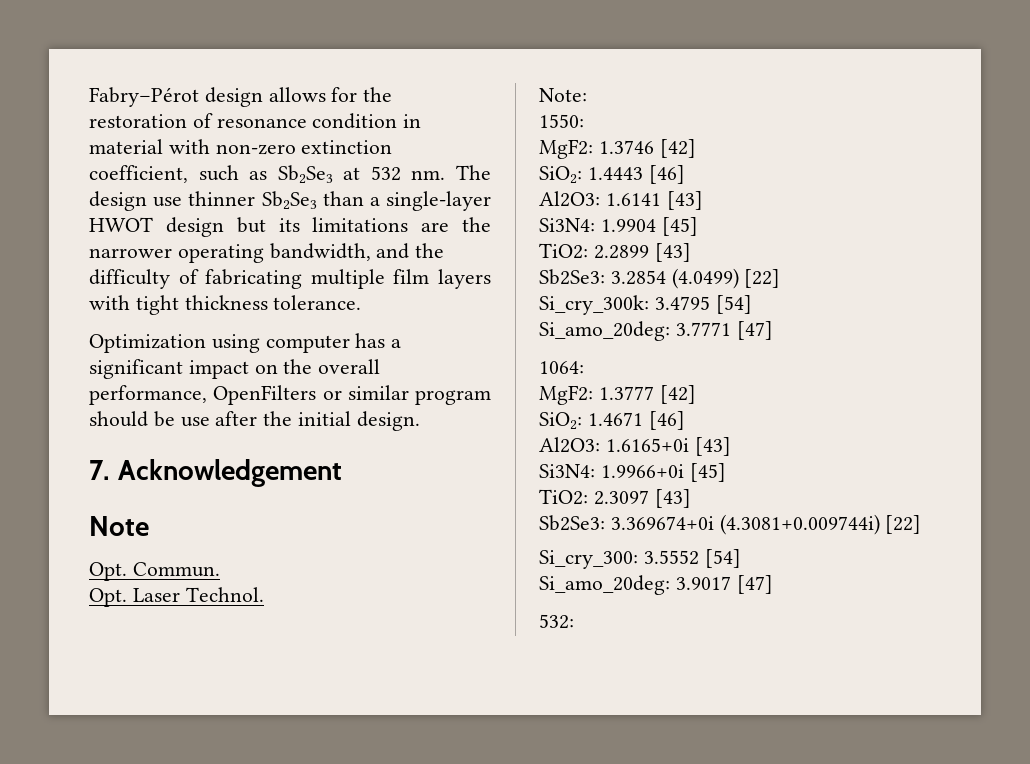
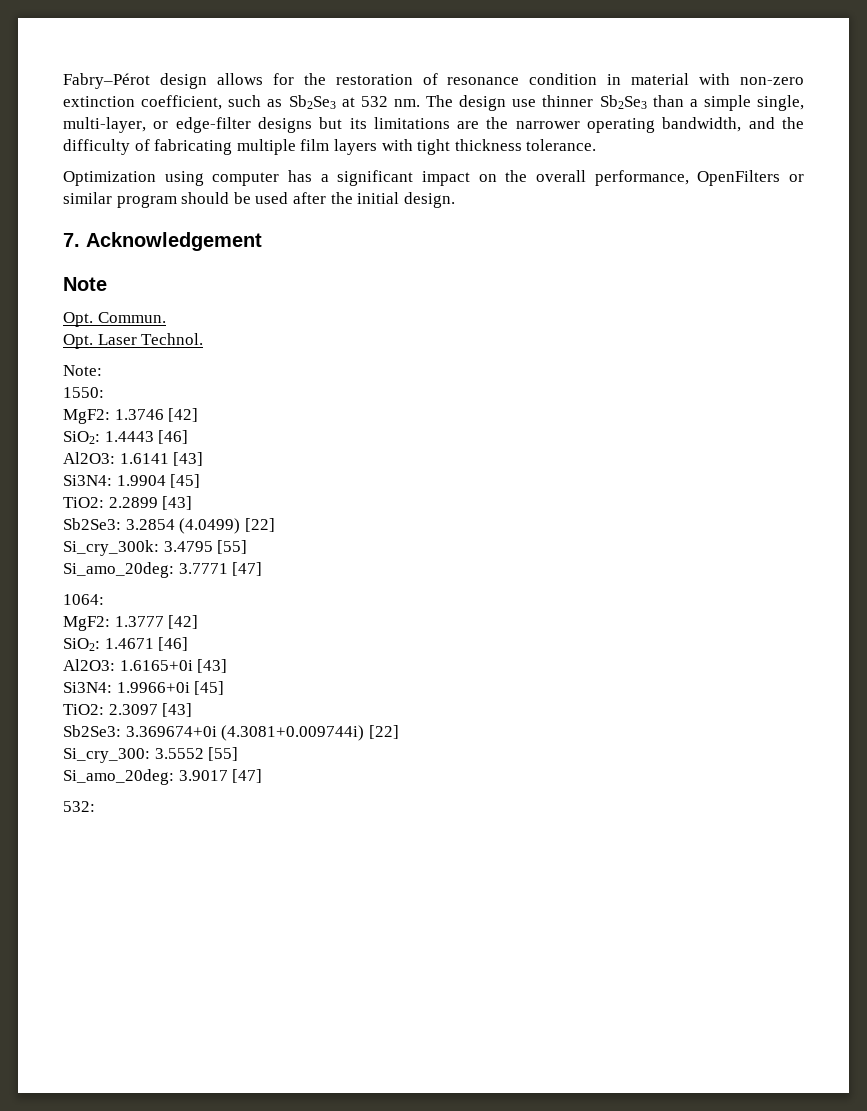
[386,191,491,211] [89,217,224,237] single-layer HWOT design -> [703,95,804,111] [63,117,312,133] simple single, multi-layer, or edge-filter designs
[180,417,210,427] use -> [255,192,289,204] used
[715,295,752,314] [54] -> [217,540,248,554] [55]
[704,549,741,568] [54] -> [208,747,239,761] [55]

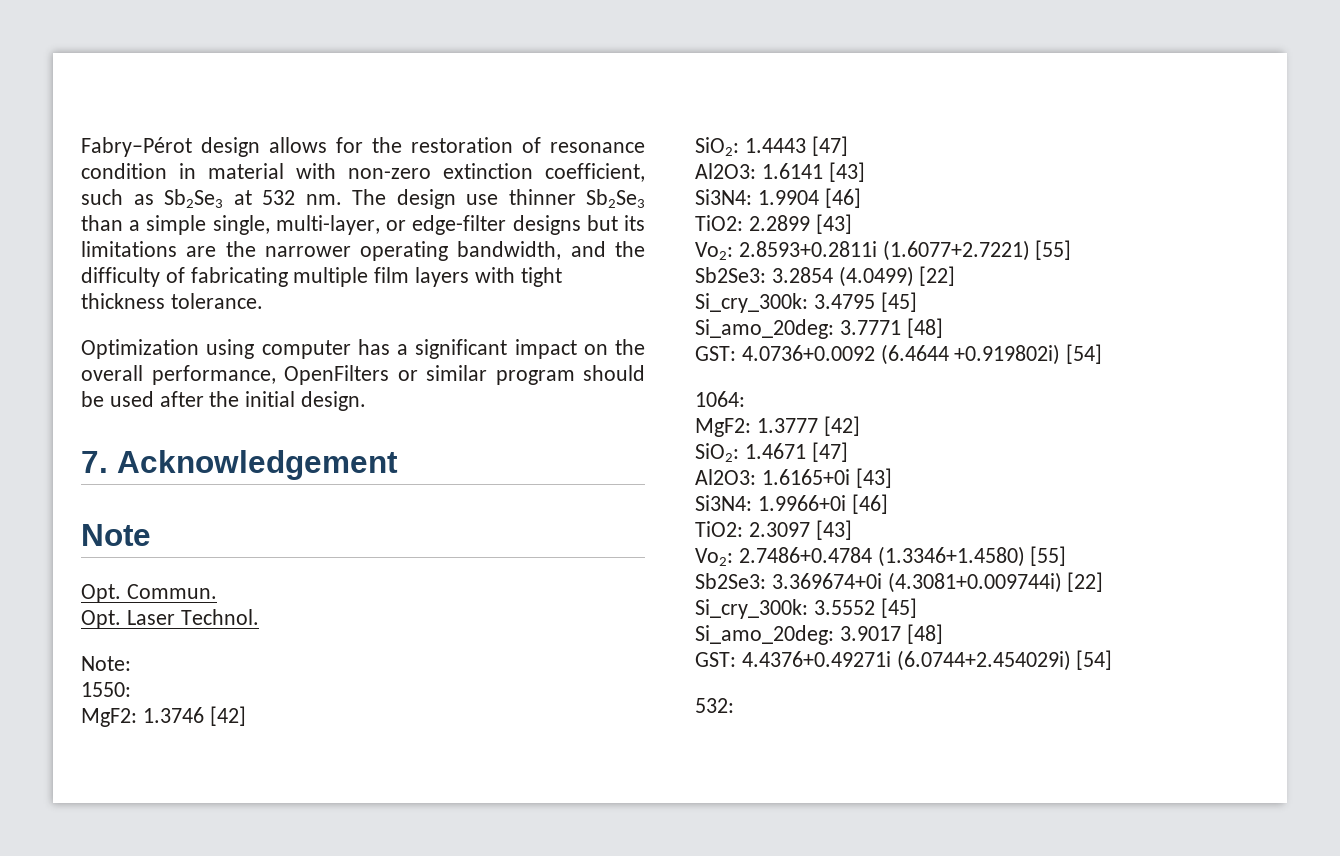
[158,430,189,444] [46] -> [811,136,848,156] [47]
[170,474,201,488] [45] -> [824,188,861,208] [46]
(193, 503) none -> [695,240,1072,261] // Vo2: 2.8593+0.2811i (1.6077+2.7221) [55]
[217,540,248,554] [55] -> [880,292,917,312] [45]
[232,562,263,576] [47] -> [906,318,943,338] [695,344,1103,365] [48] // GST: 4.0736+0.0092 (6.4644 +0.919802i) [54]
[158,637,189,651] [46] -> [811,442,848,462] [47]
[194,681,225,695] [45] -> [851,494,888,514] [46]
(193, 710) none -> [695,546,1067,567] // Vo2: 2.7486+0.4784 (1.3346+1.4580) [55]
[63,747,239,763] Si_cry_300: 3.5552 [55] -> [695,598,917,619] Si_cry_300k: 3.5552 [45]
[232,769,263,783] [47] -> [906,624,943,644] [695,650,1113,671] [48] // GST: 4.4376+0.49271i (6.0744+2.454029i) [54]

